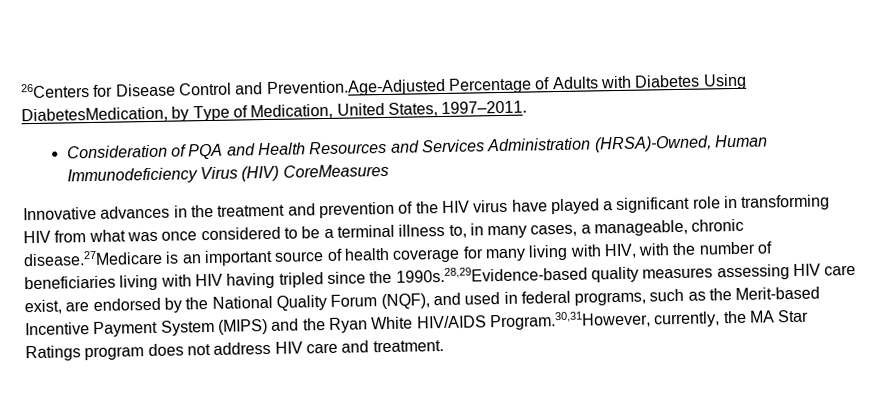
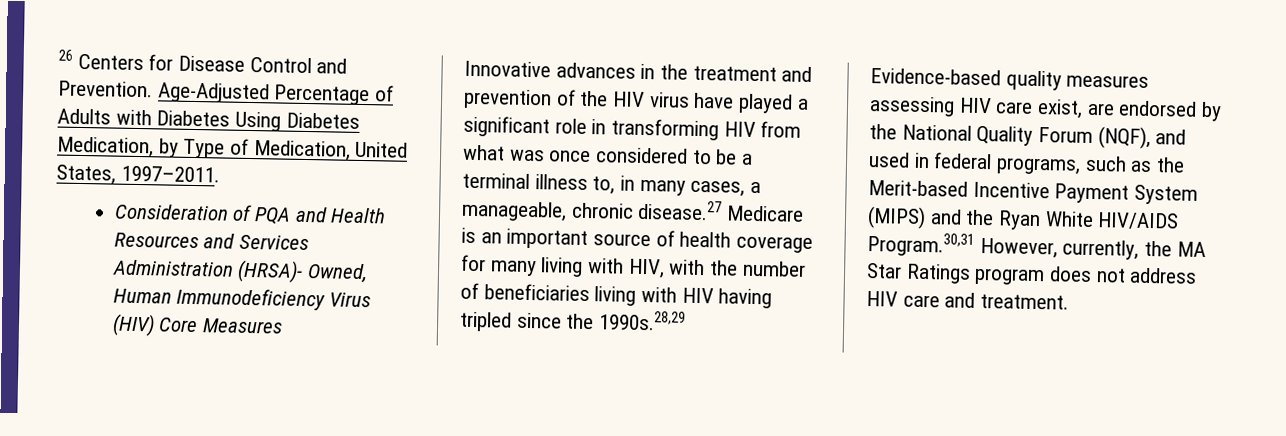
[21,83,90,99] 26Centers -> [58,49,144,71] 26 Centers
[265,78,446,97] Prevention.Age-Adjusted -> [58,80,270,104] Prevention. Age-Adjusted
[21,106,168,124] DiabetesMedication, -> [285,112,360,129] [57,136,154,158] Diabetes Medication,
[593,135,712,153] (HRSA)-Owned, -> [237,259,368,284] (HRSA)- Owned,
[282,163,389,178] CoreMeasures -> [158,317,283,334] Core Measures
[23,249,163,267] disease.27Medicare -> [637,199,805,222] disease.27 Medicare
[395,265,588,283] 1990s.28,29Evidence-based -> [599,310,687,331] [870,68,1001,86] 1990s.28,29 Evidence-based
[488,310,651,331] Program.30,31However, -> [867,232,1058,259] Program.30,31 However,

